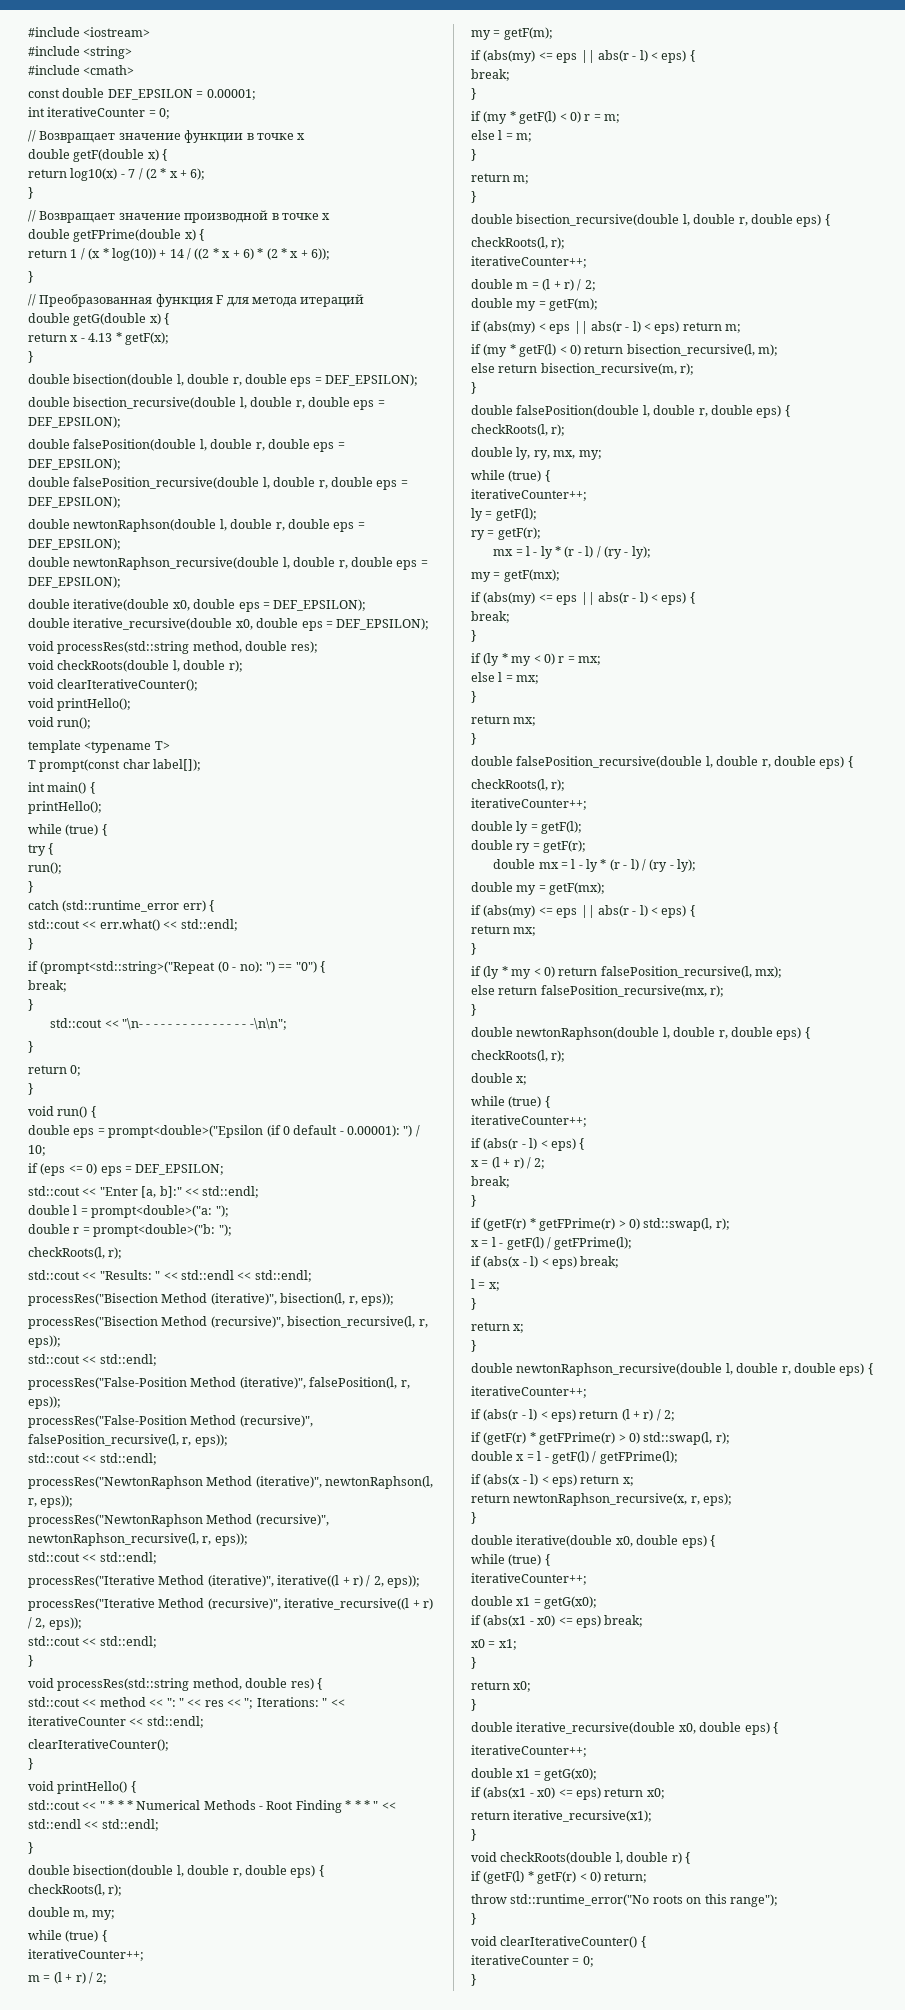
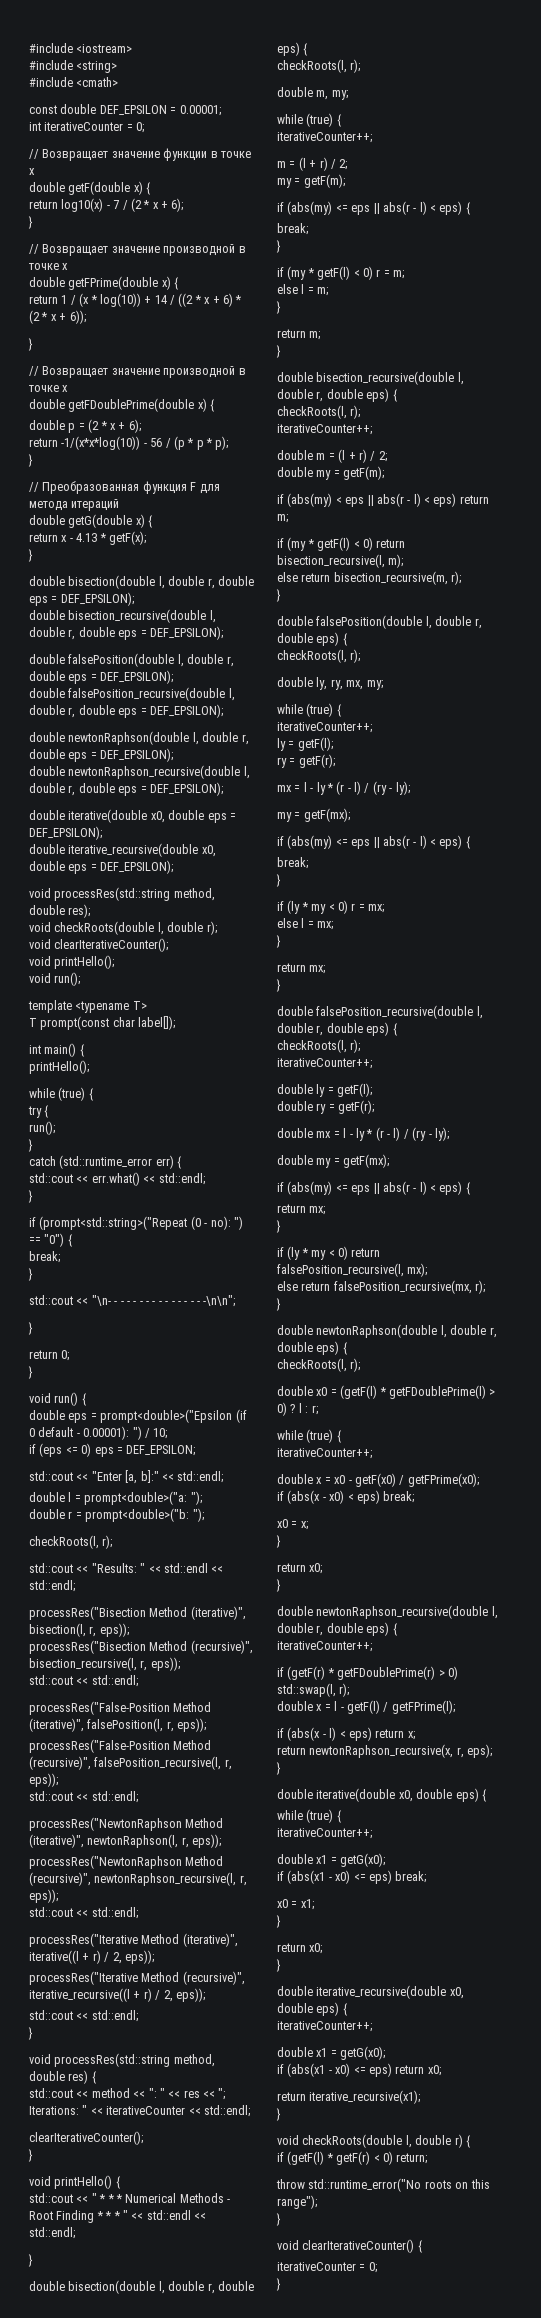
(33, 277) none -> [29,366,246,378] [29,385,69,392] [29,398,215,412] [29,419,141,433] [29,436,229,450] [28,454,33,467] // // Возвращает значение производной в точке х // double getFDoublePrime(double x) { // double p = (2 * x + 6); // return -1/(x*x*log(10)) - 56 / (p * p * p); // }
[516,1076,528,1085] [471,1096,550,1108] [471,1115,587,1127] [471,1138,585,1151] [471,1157,546,1169] [471,1176,510,1188] [471,1195,476,1207] [471,1218,730,1231] [471,1237,633,1250] [471,1256,539,1268] x; // while (true) { // iterativeCounter++; // if (abs(r - l) < eps) { // x = (l + r) / 2; // break; // } // if (getF(r) * getFPrime(r) > 0) std::swap(l, r); // x = l - getF(l) / getFPrime(l); // if (abs(x - l) -> [316,1385,496,1399] [277,1402,318,1416] [277,1429,341,1443] [277,1448,372,1459] [277,1473,479,1487] [277,1490,345,1504] x0 = (getF(l) * getFDoublePrime(l) > 0) ? l : r; // while (true) { // iterativeCounter++; // double x = x0 - getF(x0) / getFPrime(x0); // if (abs(x - x0)
[471,1279,475,1289] l -> [277,1519,288,1528] x0
[513,1324,525,1333] x; -> [309,1563,323,1574] x0;
[471,1409,676,1422] [471,1432,616,1445] // if (abs(r - l) < eps) return (l + r) / 2; // if (getF(r) * getFPrime(r) -> [277,1666,436,1680] // if (getF(r) * getFDoublePrime(r)

